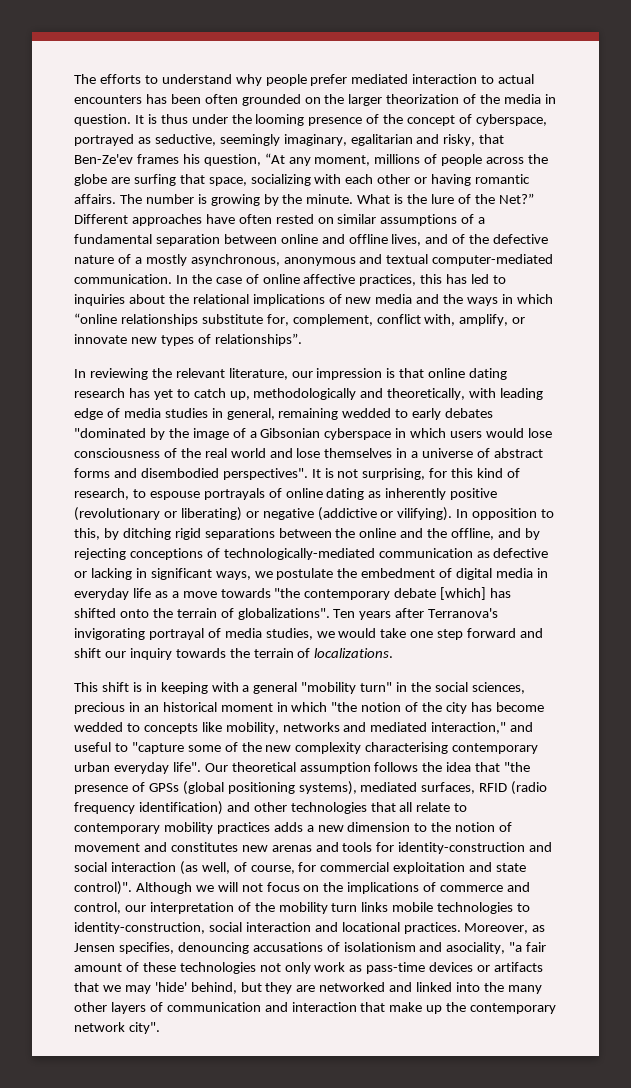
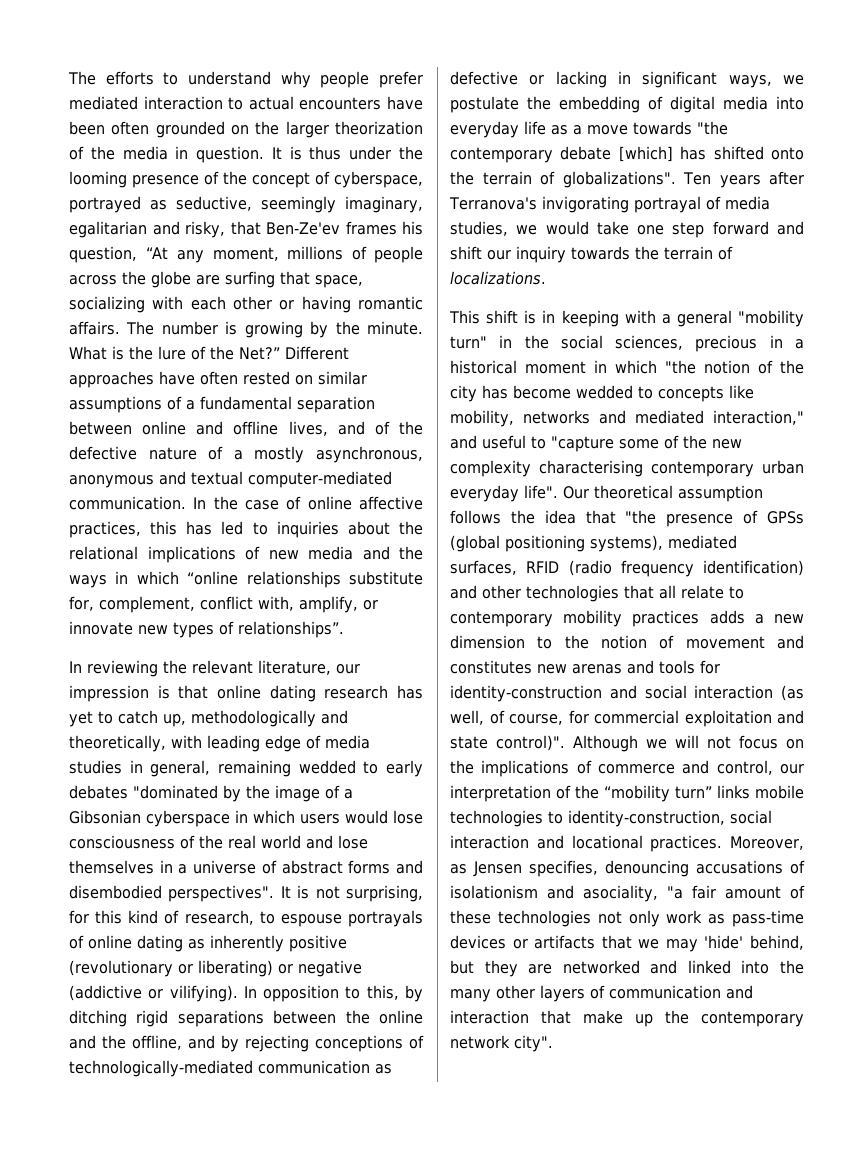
[145,94,167,104] has -> [387,96,423,110] have
[361,568,436,578] embedment -> [559,96,640,113] embedding
[536,568,548,578] in -> [776,96,804,110] into
[143,705,159,712] an -> [795,339,804,349] a
[278,902,358,914] mobility turn -> [604,785,713,802] “mobility turn”

